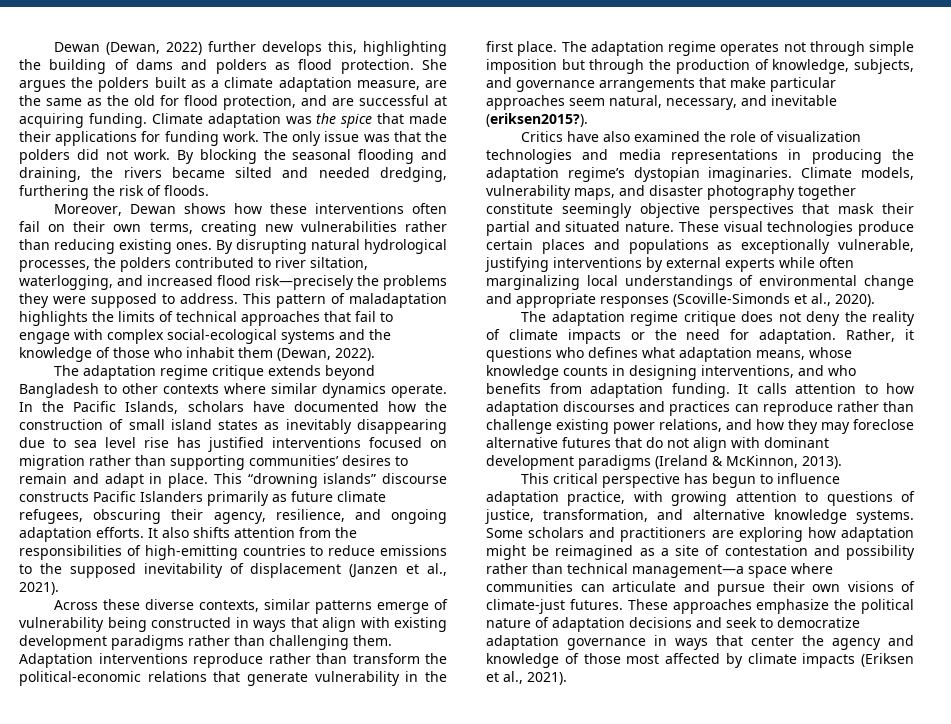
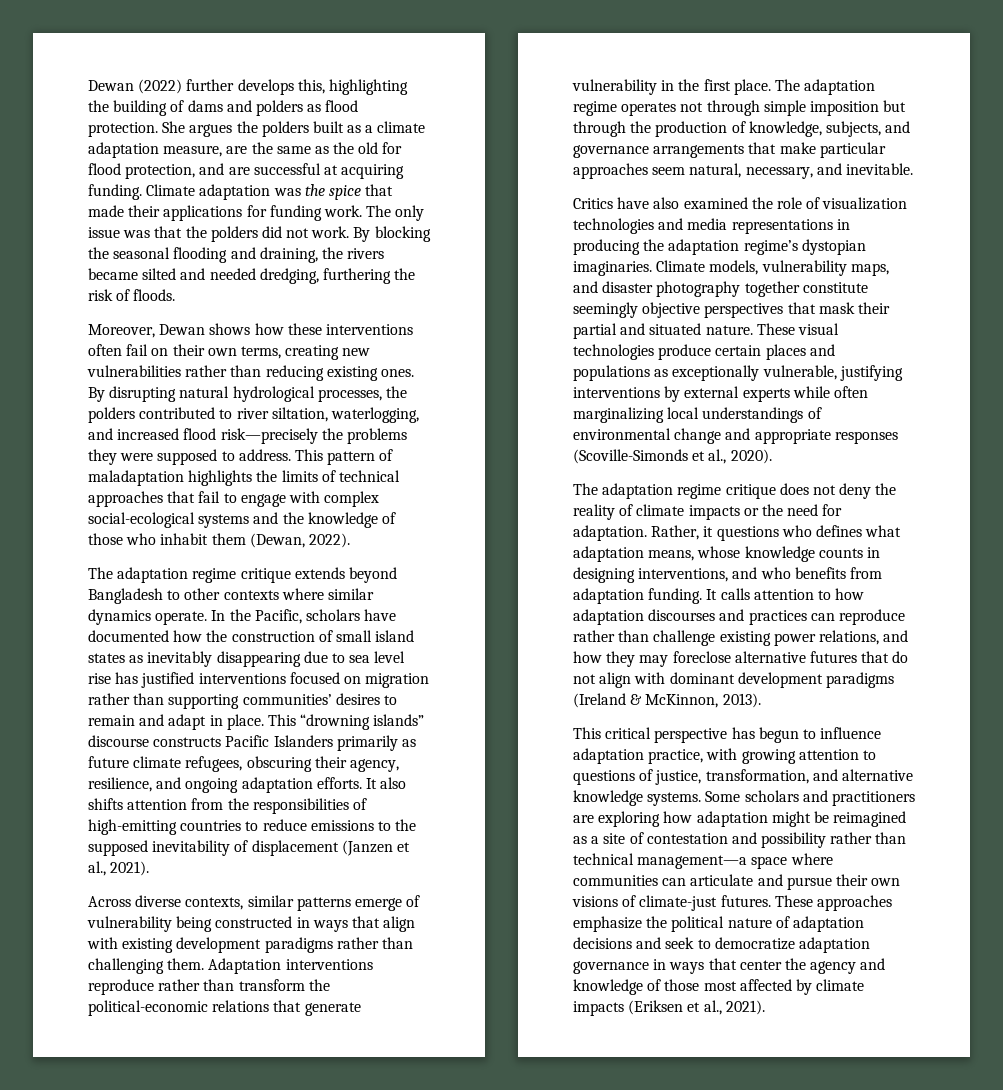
[54,42,203,55] Dewan (Dewan, 2022) -> [88,79,183,94] Dewan (2022)
[73,401,179,414] Pacific Islands, -> [254,609,302,624] Pacific,
[103,599,141,610] these -> (131, 901) none
[771,95,837,106] [486,113,588,127] inevitable (eriksen2015?). -> [845,163,913,175] inevitable.

